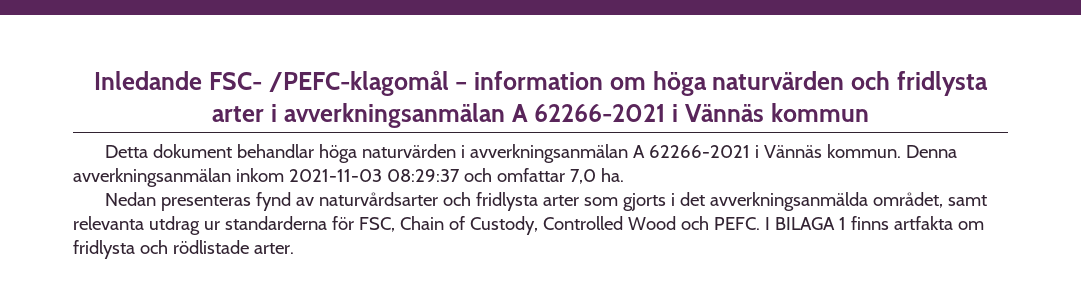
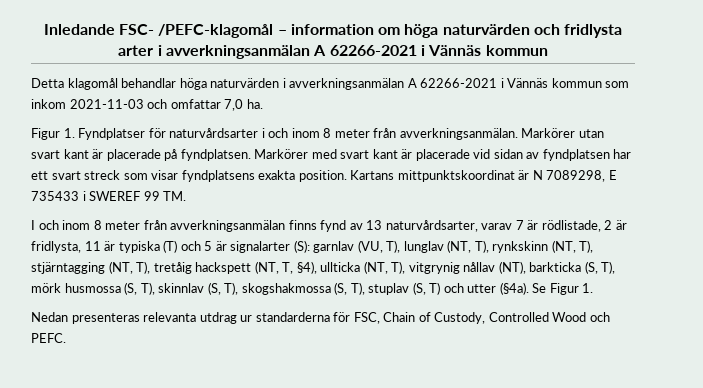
[152,144,232,158] dokument -> [67,78,118,90] klagomål
[826,144,957,158] [73,168,231,187] kommun. Denna avverkningsanmälan -> [551,78,630,88] kommun som
[386,169,460,182] 08:29:37 -> (144, 104) none
[104,192,987,211] Nedan presenteras fynd av naturvårdsarter och fridlysta arter som gjorts i det avverkningsanmälda området, samt -> [31,128,604,140] [31,149,632,161] [31,170,617,182] [31,191,187,201] [31,220,627,232] [31,240,594,253] [31,261,616,274] [31,282,594,295] [31,312,140,324] Figur 1. Fyndplatser för naturvårdsarter i och inom 8 meter från avverkningsanmälan. Markörer utan svart kant är placerade på fyndplatsen. Markörer med svart kant är placerade vid sidan av fyndplatsen har ett svart streck som visar fyndplatsens exakta position. Kartans mittpunktskoordinat är N 7089298, E 735433 i SWEREF 99 TM. // I och inom 8 meter från avverkningsanmälan finns fynd av 13 naturvårdsarter, varav 7 är rödlistade, 2 är fridlysta, 11 är typiska (T) och 5 är signalarter (S): garnlav (VU, T), lunglav (NT, T), rynkskinn (NT, T), stjärntagging (NT, T), tretåig hackspett (NT, T, §4), ullticka (NT, T), vitgrynig nållav (NT), barkticka (S, T), mörk husmossa (S, T), skinnlav (S, T), skogshakmossa (S, T), stuplav (S, T) och utter (§4a). Se Figur 1. // Nedan presenteras
[764,216,984,230] [73,240,294,259] I BILAGA 1 finns artfakta om fridlysta och rödlistade arter. -> (66, 338) none

